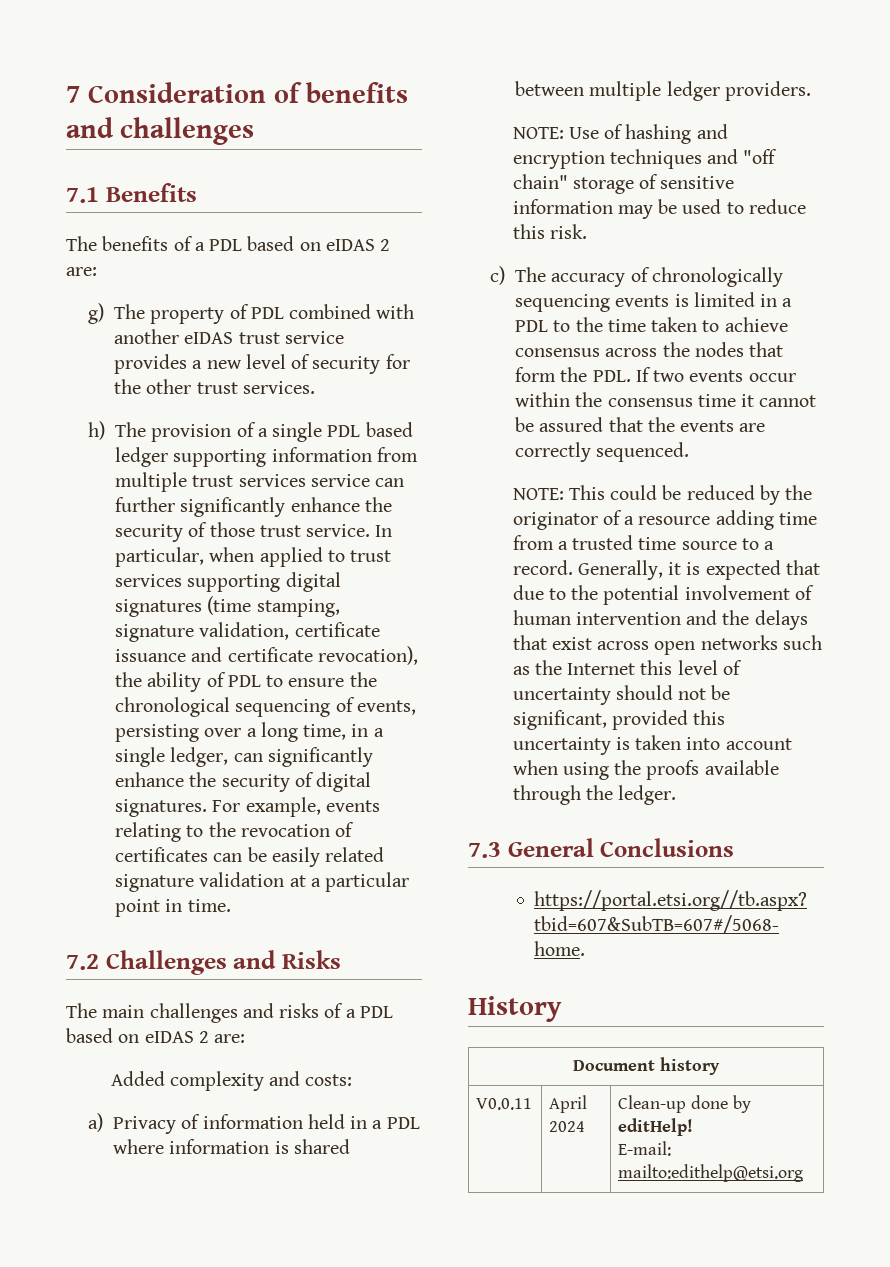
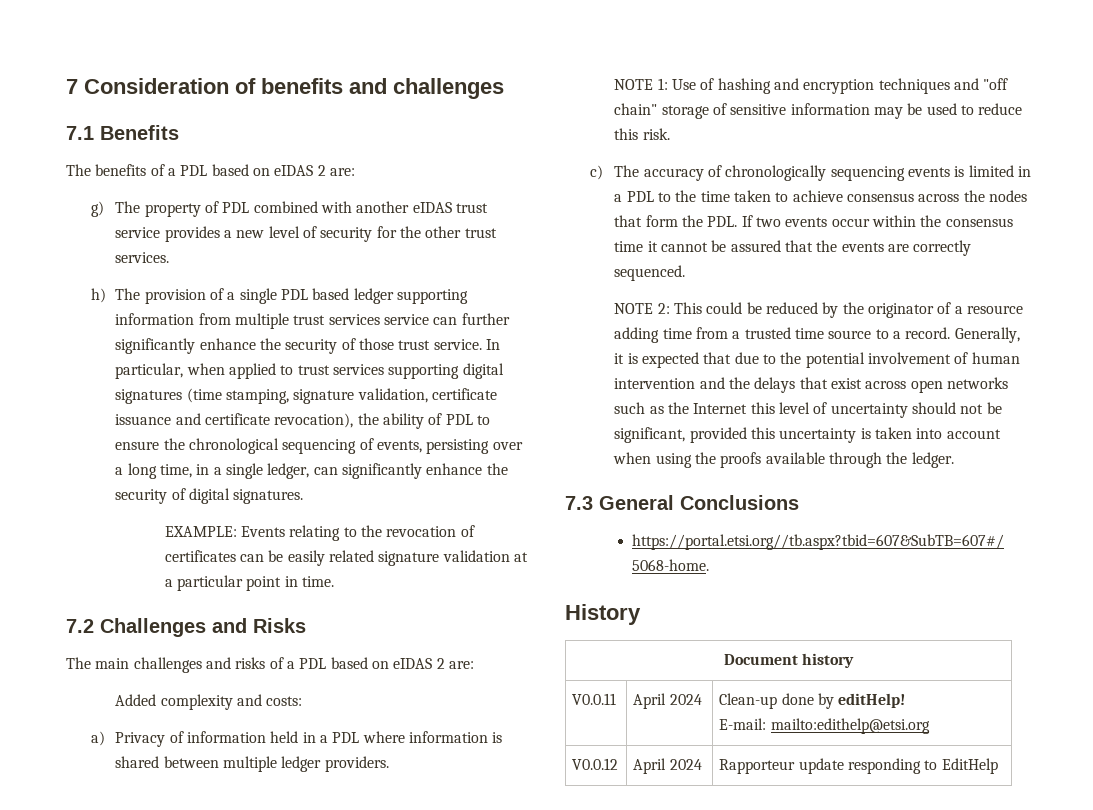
[212,797,380,817] For example, events -> [164,526,286,537] // EXAMPLE: Events
[512,127,564,139] NOTE: -> [614,78,668,90] NOTE 1:
[512,488,564,500] NOTE: -> [614,303,670,314] NOTE 2:
(804, 1173) none -> [572,758,619,770] [633,758,702,774] [719,758,998,774] // V0.0.12 | April 2024 | Rapporteur update responding to EditHelp

